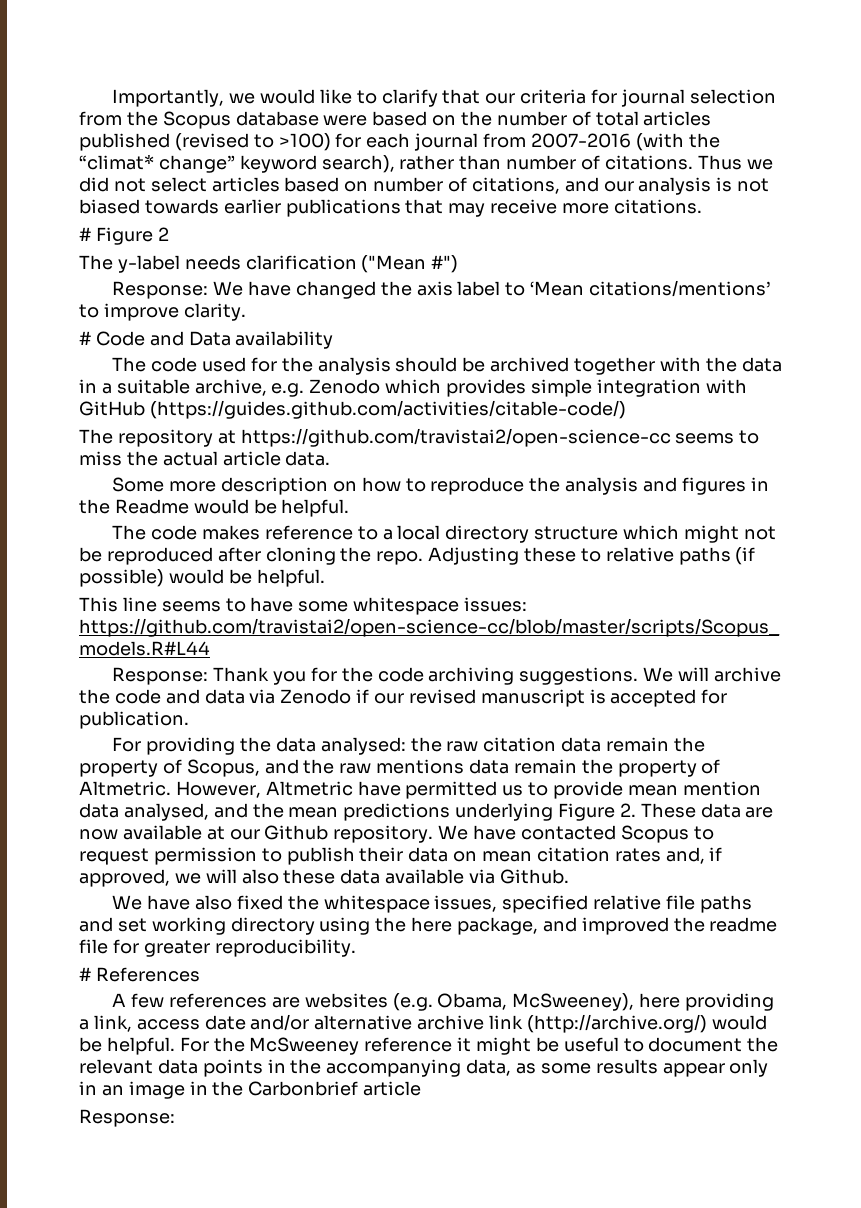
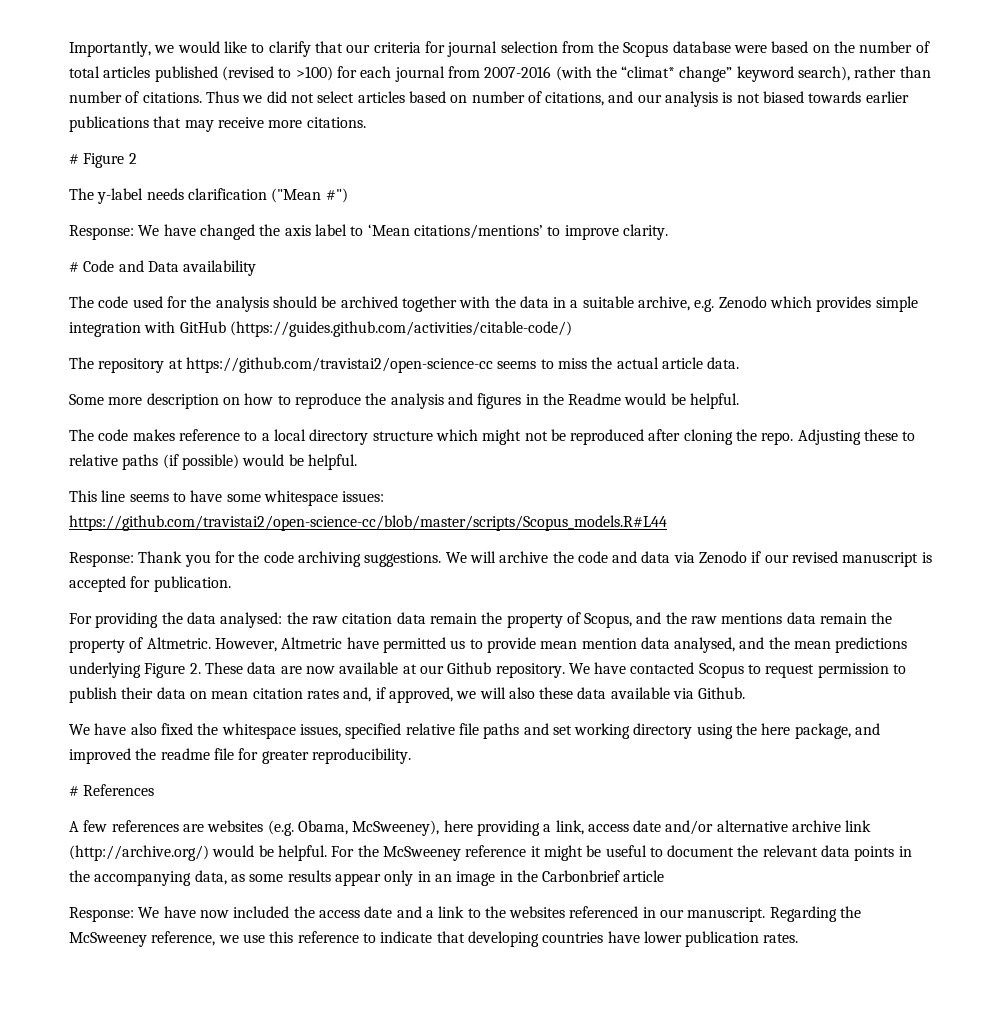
(175, 1118) none -> [138,906,862,922] [69,931,799,947] We have now included the access date and a link to the websites referenced in our manuscript. Regarding the McSweeney reference, we use this reference to indicate that developing countries have lower publication rates.

